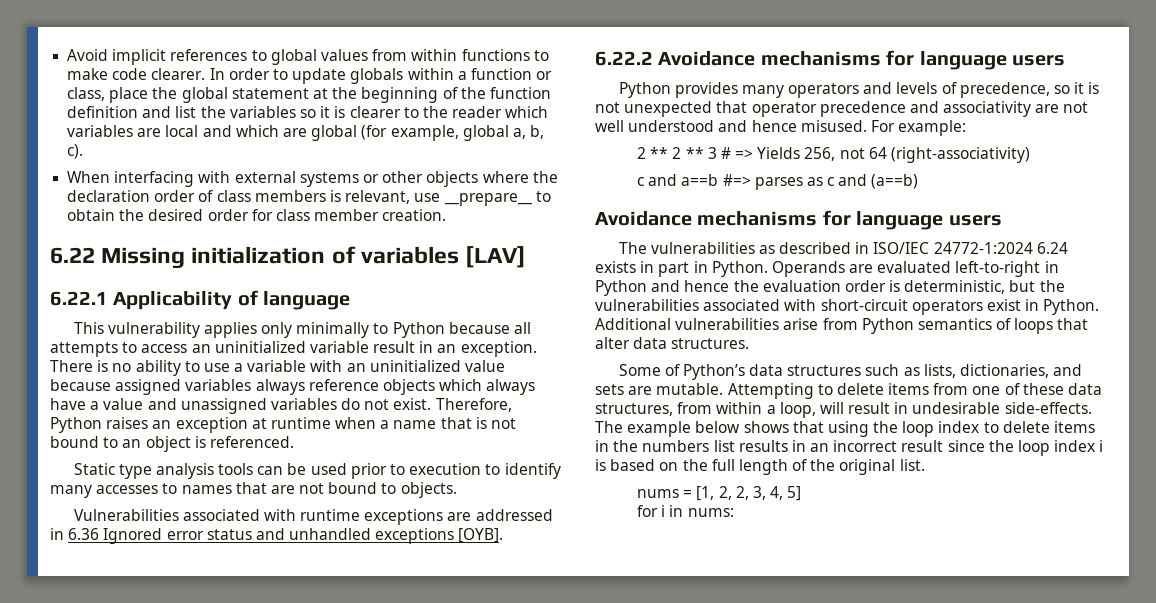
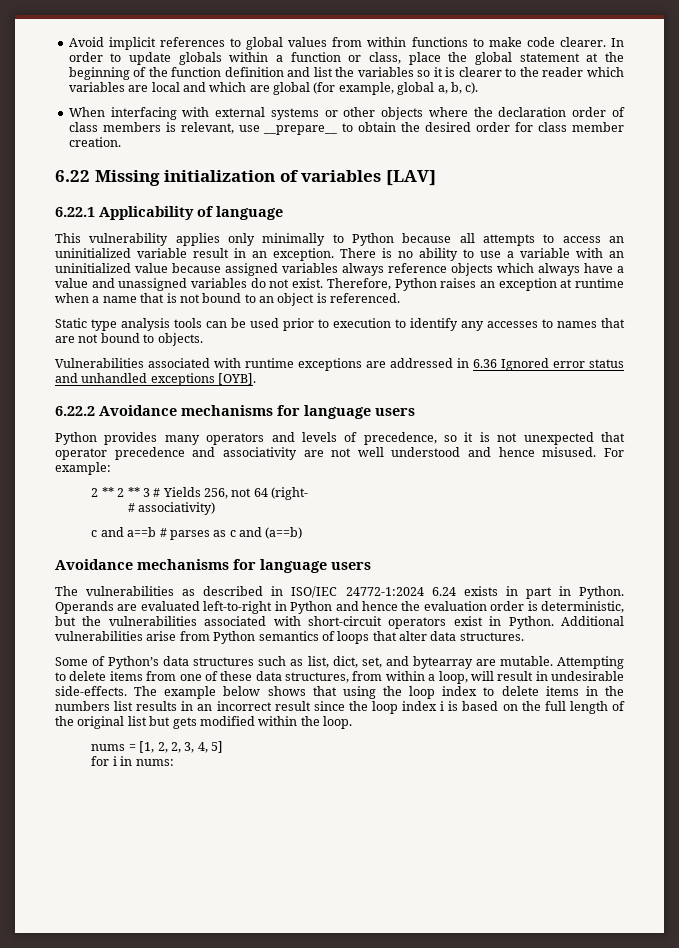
[50,485,92,498] many -> [461,321,484,331] any
[735,149,754,159] => -> (161, 492) none
[891,147,1031,163] (right-associativity) -> [271,487,309,500] [127,502,216,515] (right- // # associativity)
[722,174,751,186] #=> -> [159,528,167,537] #
[923,364,1083,378] [595,384,624,395] lists, dictionaries, and sets -> [307,656,473,669] list, dict, set, and bytearray
[899,459,925,471] list. -> [127,716,352,729] list but gets modified within the loop.

